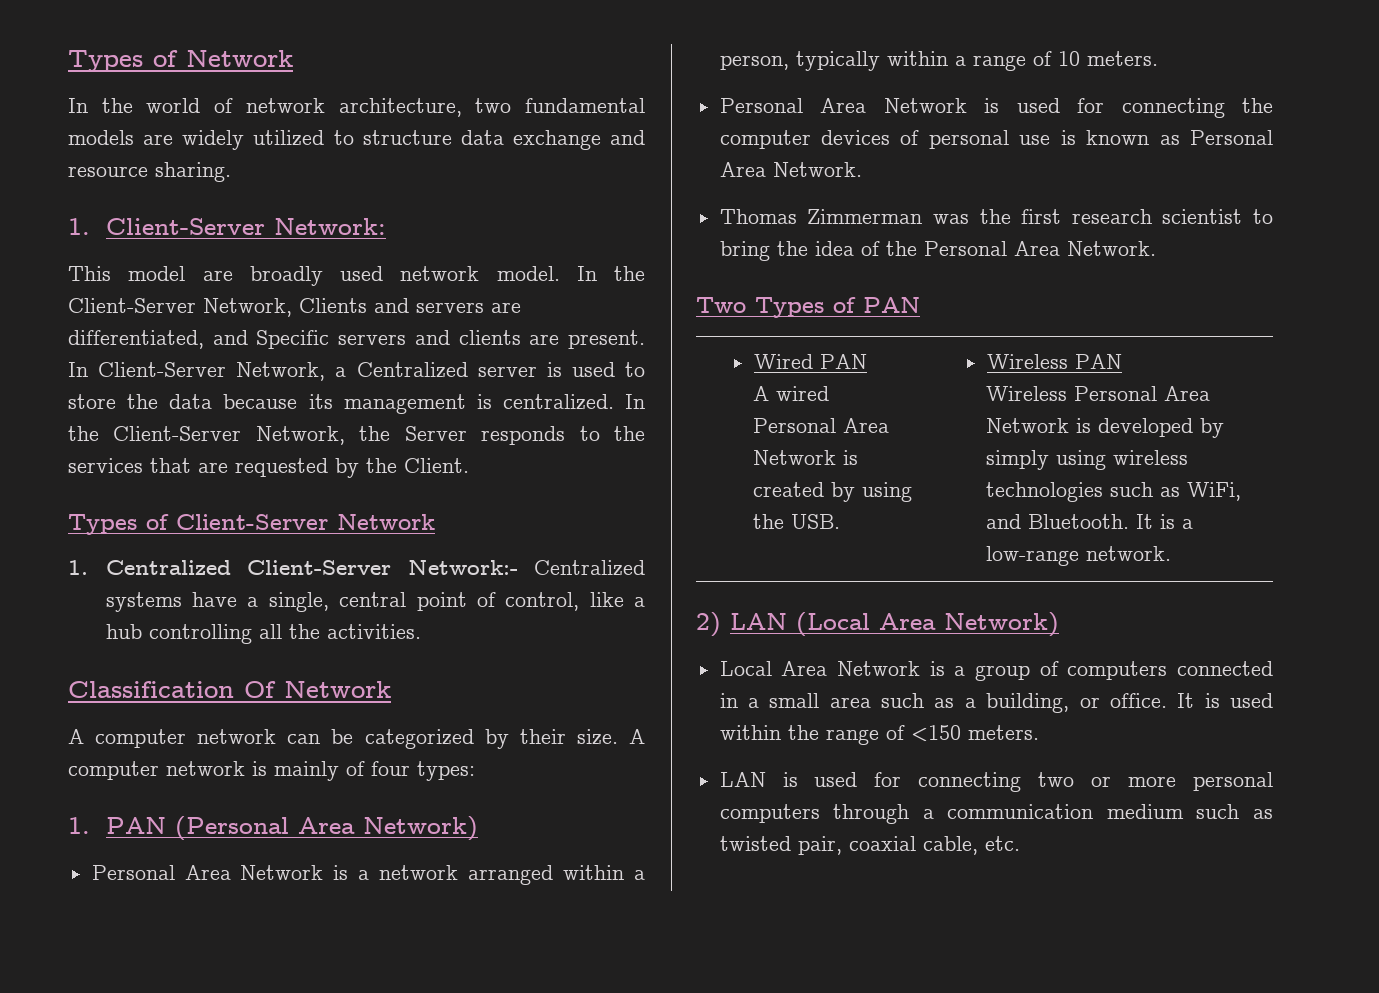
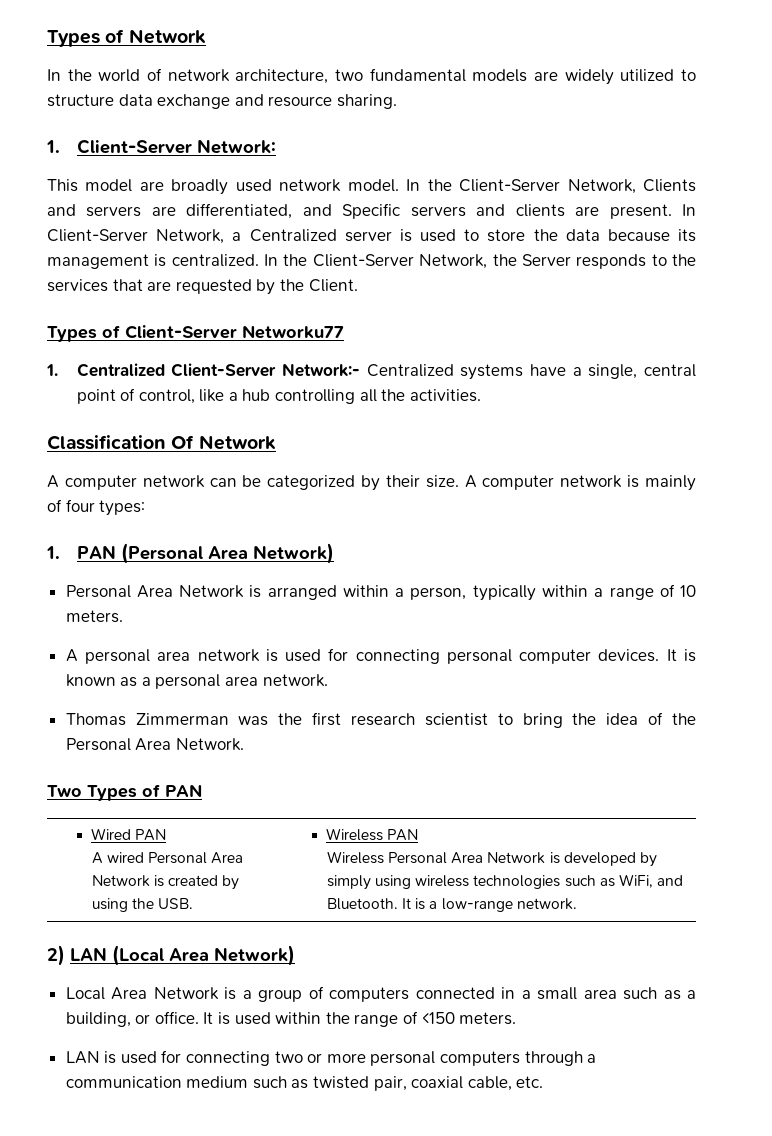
[337,514,435,530] Network -> [242,325,344,339] Networku77
[358,865,459,880] a network -> (262, 591) none
[719,98,1273,118] [719,130,1273,149] [719,162,862,177] Personal Area Network is used for connecting the computer devices of personal use is known as Personal Area Network. -> [65,648,696,664] [65,674,328,689] A personal area network is used for connecting personal computer devices. It is known as a personal area network.

